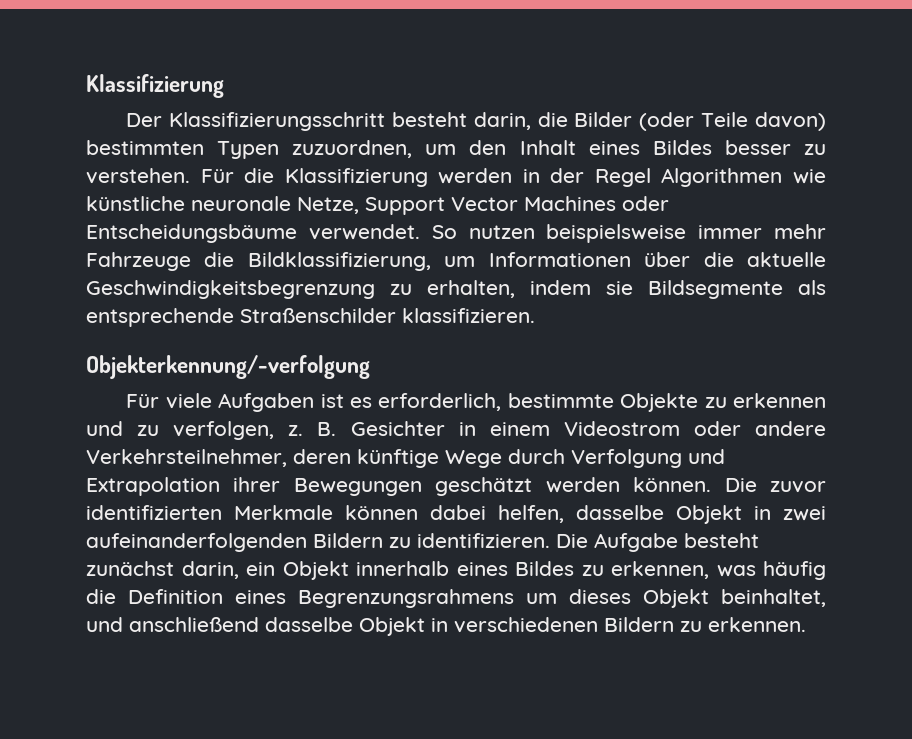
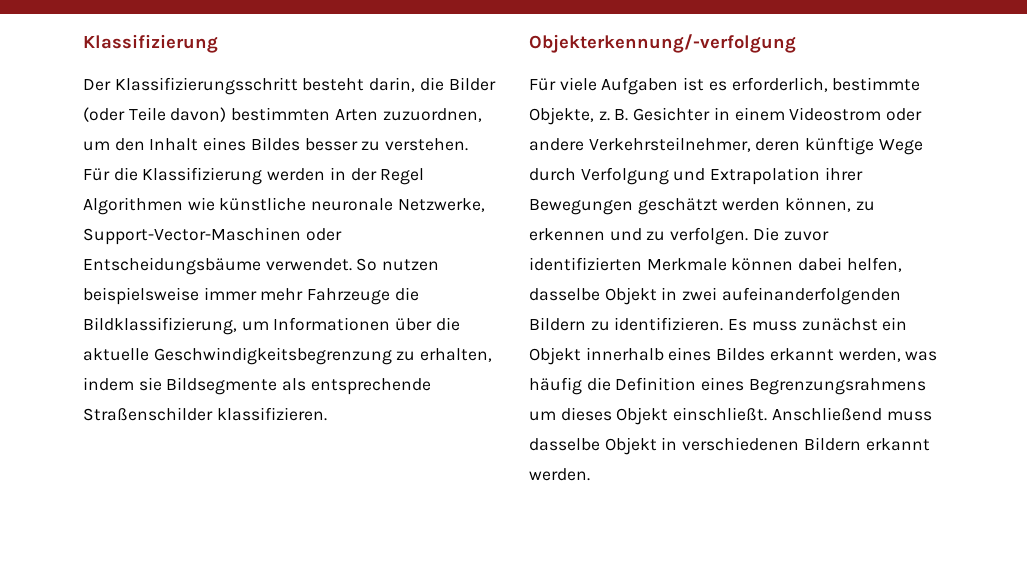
[217,141,280,159] Typen -> [334,109,378,121] Arten
[297,196,616,215] Netze, Support Vector Machines -> [397,198,485,212] [83,227,301,245] Netzwerke, Support-Vector-Maschinen
[620,393,827,412] [86,421,275,440] Objekte zu erkennen und zu verfolgen, -> [529,107,594,125] Objekte,
[633,477,712,492] können. -> [785,198,875,212] [529,227,749,245] können, zu erkennen und zu verfolgen.
[556,533,759,552] [86,561,239,579] Die Aufgabe besteht zunächst darin, -> [728,318,878,331] Es muss zunächst
[581,561,709,579] zu erkennen, -> [769,348,901,362] erkannt werden,
[721,589,826,607] [86,617,259,632] beinhaltet, und anschließend -> [673,407,932,421] einschließt. Anschließend muss
[680,617,806,632] zu erkennen. -> [865,438,930,451] [529,468,590,481] erkannt werden.

